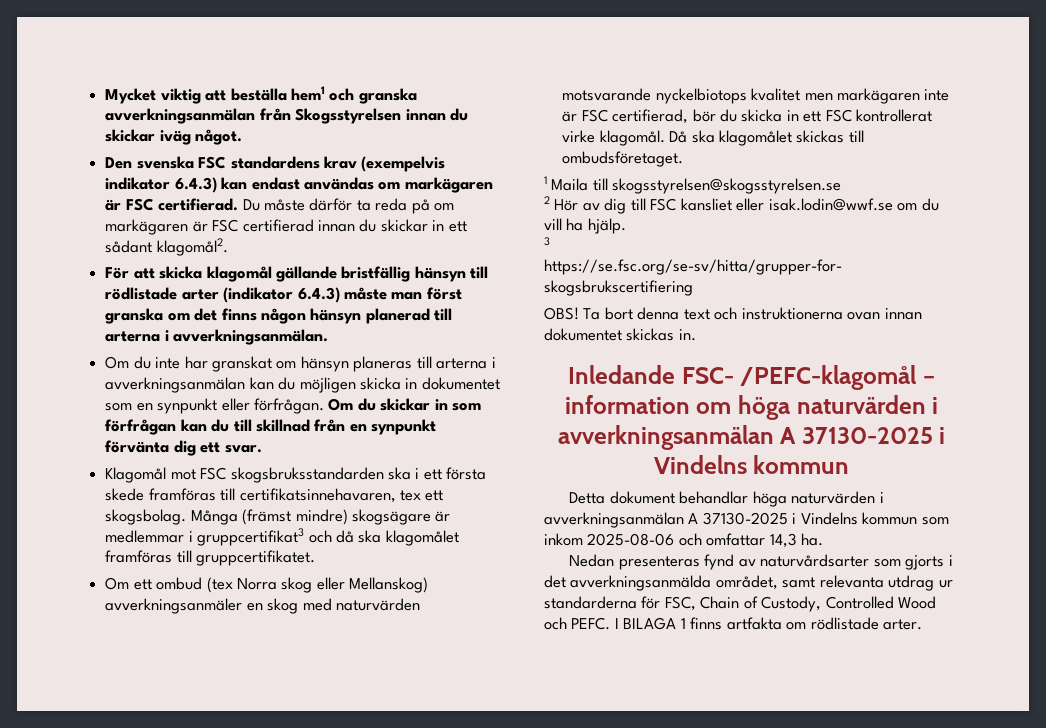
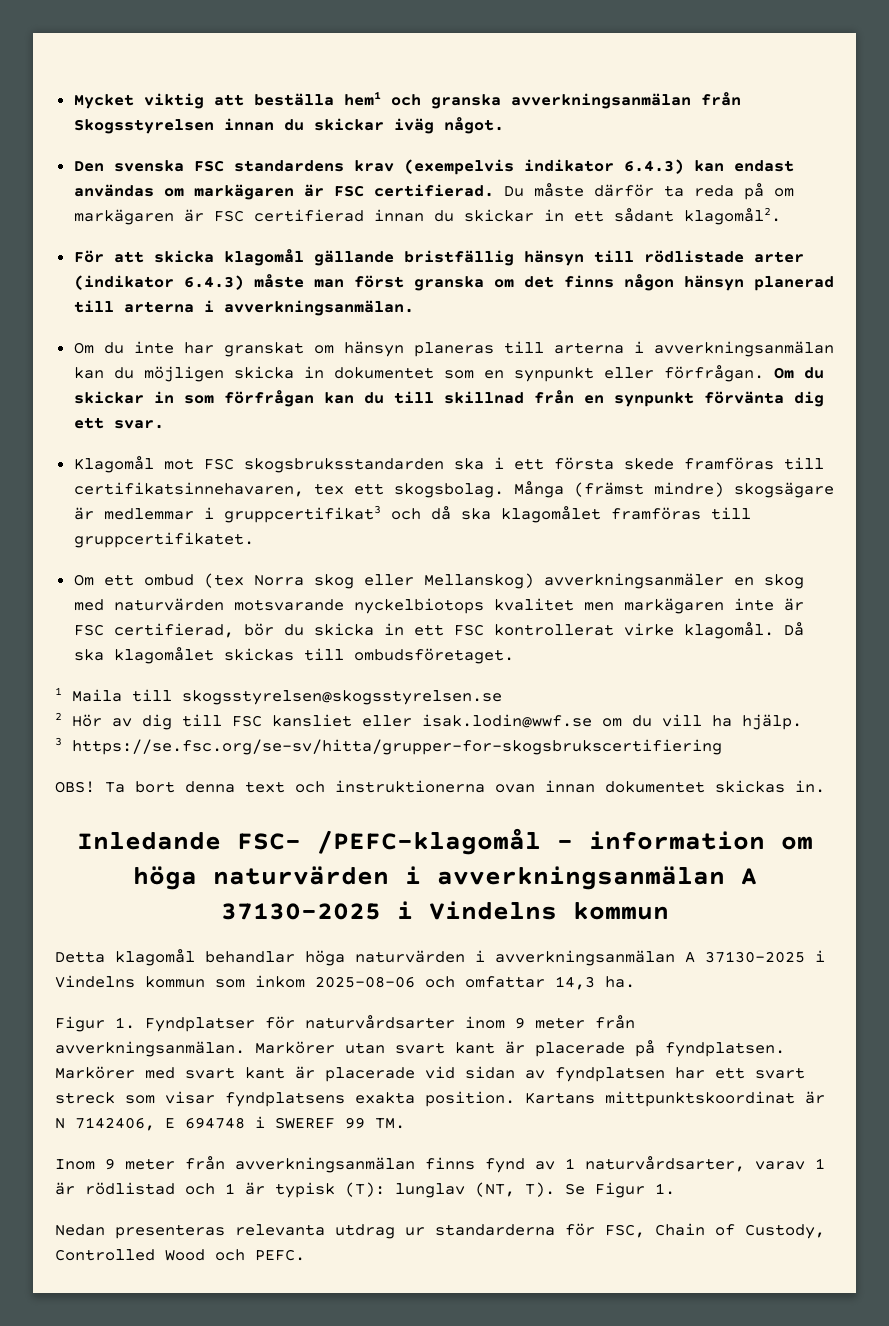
[609,491,675,504] dokument -> [115,949,195,966] klagomål
[569,554,953,570] [544,575,816,591] Nedan presenteras fynd av naturvårdsarter som gjorts i det avverkningsanmälda området, samt -> [55,1015,635,1032] [55,1040,785,1057] [55,1066,805,1082] [55,1091,825,1107] [55,1116,405,1131] [55,1156,825,1173] [55,1182,675,1198] [55,1224,225,1239] Figur 1. Fyndplatser för naturvårdsarter inom 9 meter från avverkningsanmälan. Markörer utan svart kant är placerade på fyndplatsen. Markörer med svart kant är placerade vid sidan av fyndplatsen har ett svart streck som visar fyndplatsens exakta position. Kartans mittpunktskoordinat är N 7142406, E 694748 i SWEREF 99 TM. // Inom 9 meter från avverkningsanmälan finns fynd av 1 naturvårdsarter, varav 1 är rödlistad och 1 är typisk (T): lunglav (NT, T). Se Figur 1. // Nedan presenteras
[614,617,923,630] I BILAGA 1 finns artfakta om rödlistade arter. -> (305, 1255) none

